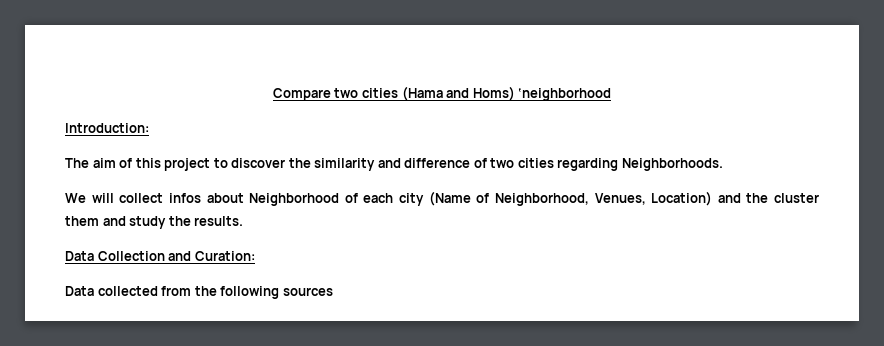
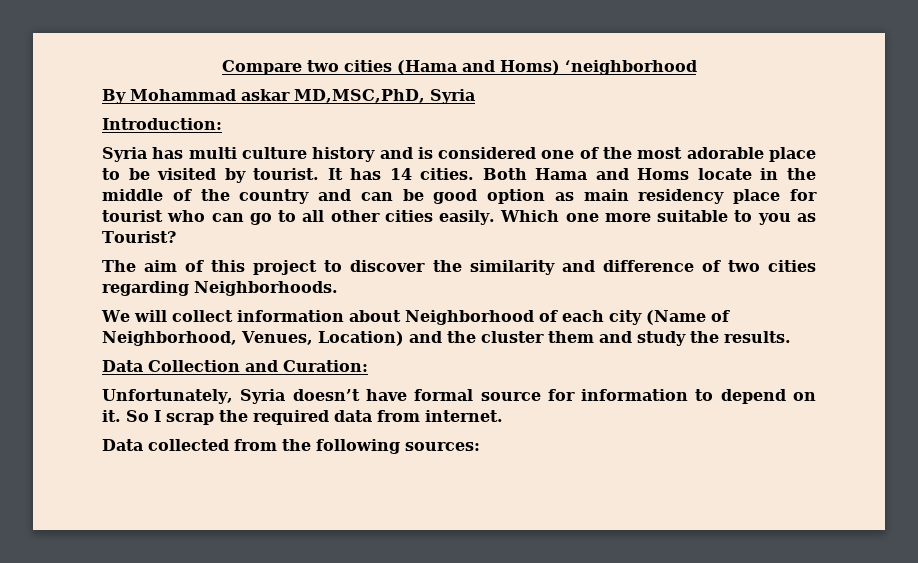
[65,123,149,133] Introduction: -> [102,89,475,104] [102,118,222,130] [102,147,816,162] [102,168,816,183] [102,189,817,204] [102,210,816,225] [102,231,176,243] By Mohammad askar MD,MSC,PhD, Syria // Introduction: // Syria has multi culture history and is considered one of the most adorable place to be visited by tourist. It has 14 cities. Both Hama and Homs locate in the middle of the country and can be good option as main residency place for tourist who can go to all other cities easily. Which one more suitable to you as Tourist?
[168,193,201,203] infos -> [236,310,344,322] information
(255, 256) none -> [102,389,816,404] [102,410,503,425] // Unfortunately, Syria doesn’t have formal source for information to depend on it. So I scrap the required data from internet.
[282,287,333,296] sources -> [405,442,480,451] sources:

